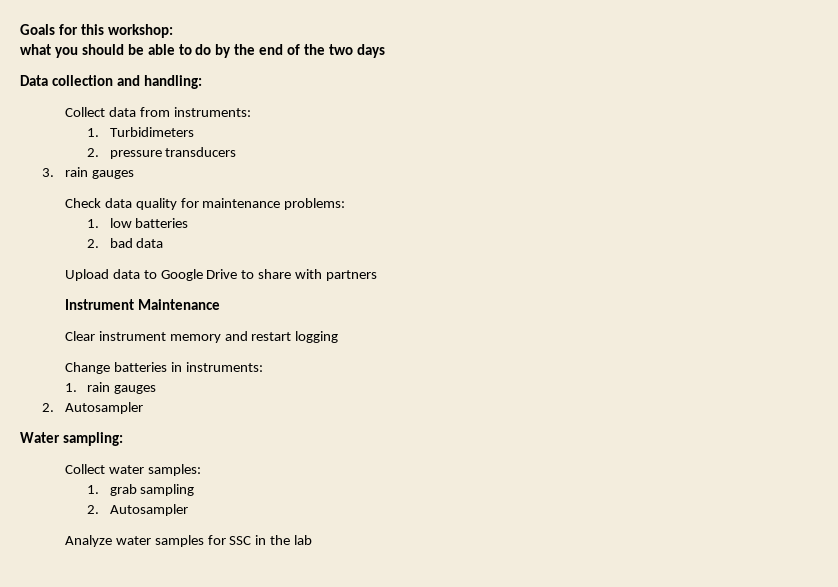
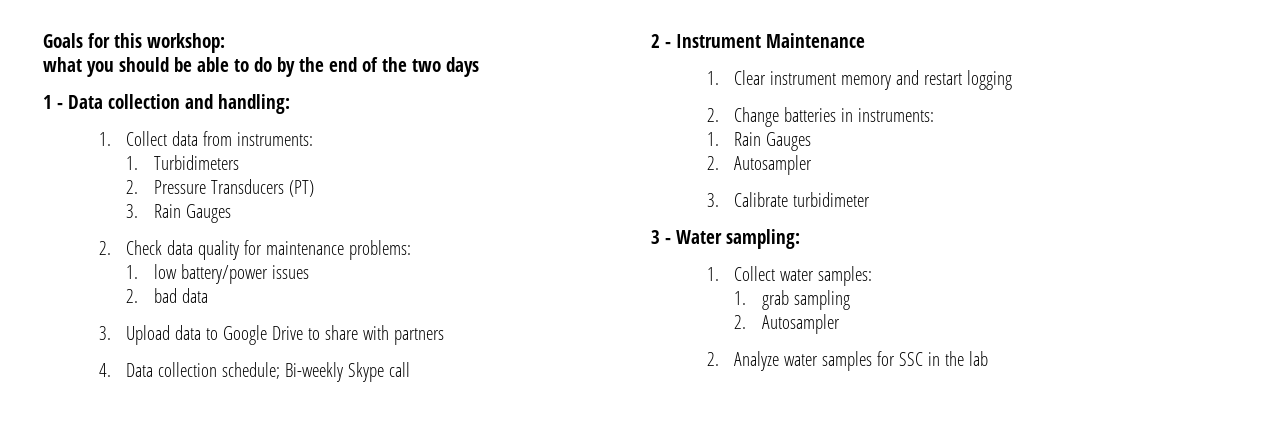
(385, 51) none -> [43,95,63,109] 1 -
(202, 82) none -> [98,132,111,146] 1.
[109,147,237,159] [42,167,134,179] pressure transducers // 3. rain gauges // -> [154,179,315,197] [126,204,232,223] [98,241,111,255] Pressure Transducers (PT) // 3. Rain Gauges // 2.
[135,218,189,228] batteries -> [181,264,310,284] battery/power issues
(164, 243) none -> [98,326,111,340] 3.
(378, 275) none -> [98,362,411,382] [651,34,671,48] 4. Data collection schedule; Bi-weekly Skype call // 2 -
(220, 304) none -> [706,71,719,85] 1.
(339, 337) none -> [706,108,719,122] 2.
[87,382,157,394] [42,402,143,414] rain gauges // 2. Autosampler // -> [734,132,812,151] [706,155,813,175] [706,192,871,207] [651,230,671,244] Rain Gauges // 2. Autosampler // 3. Calibrate turbidimeter // 3 -
(123, 439) none -> [706,267,719,281] 1.
(188, 510) none -> [706,352,719,366] 2.

